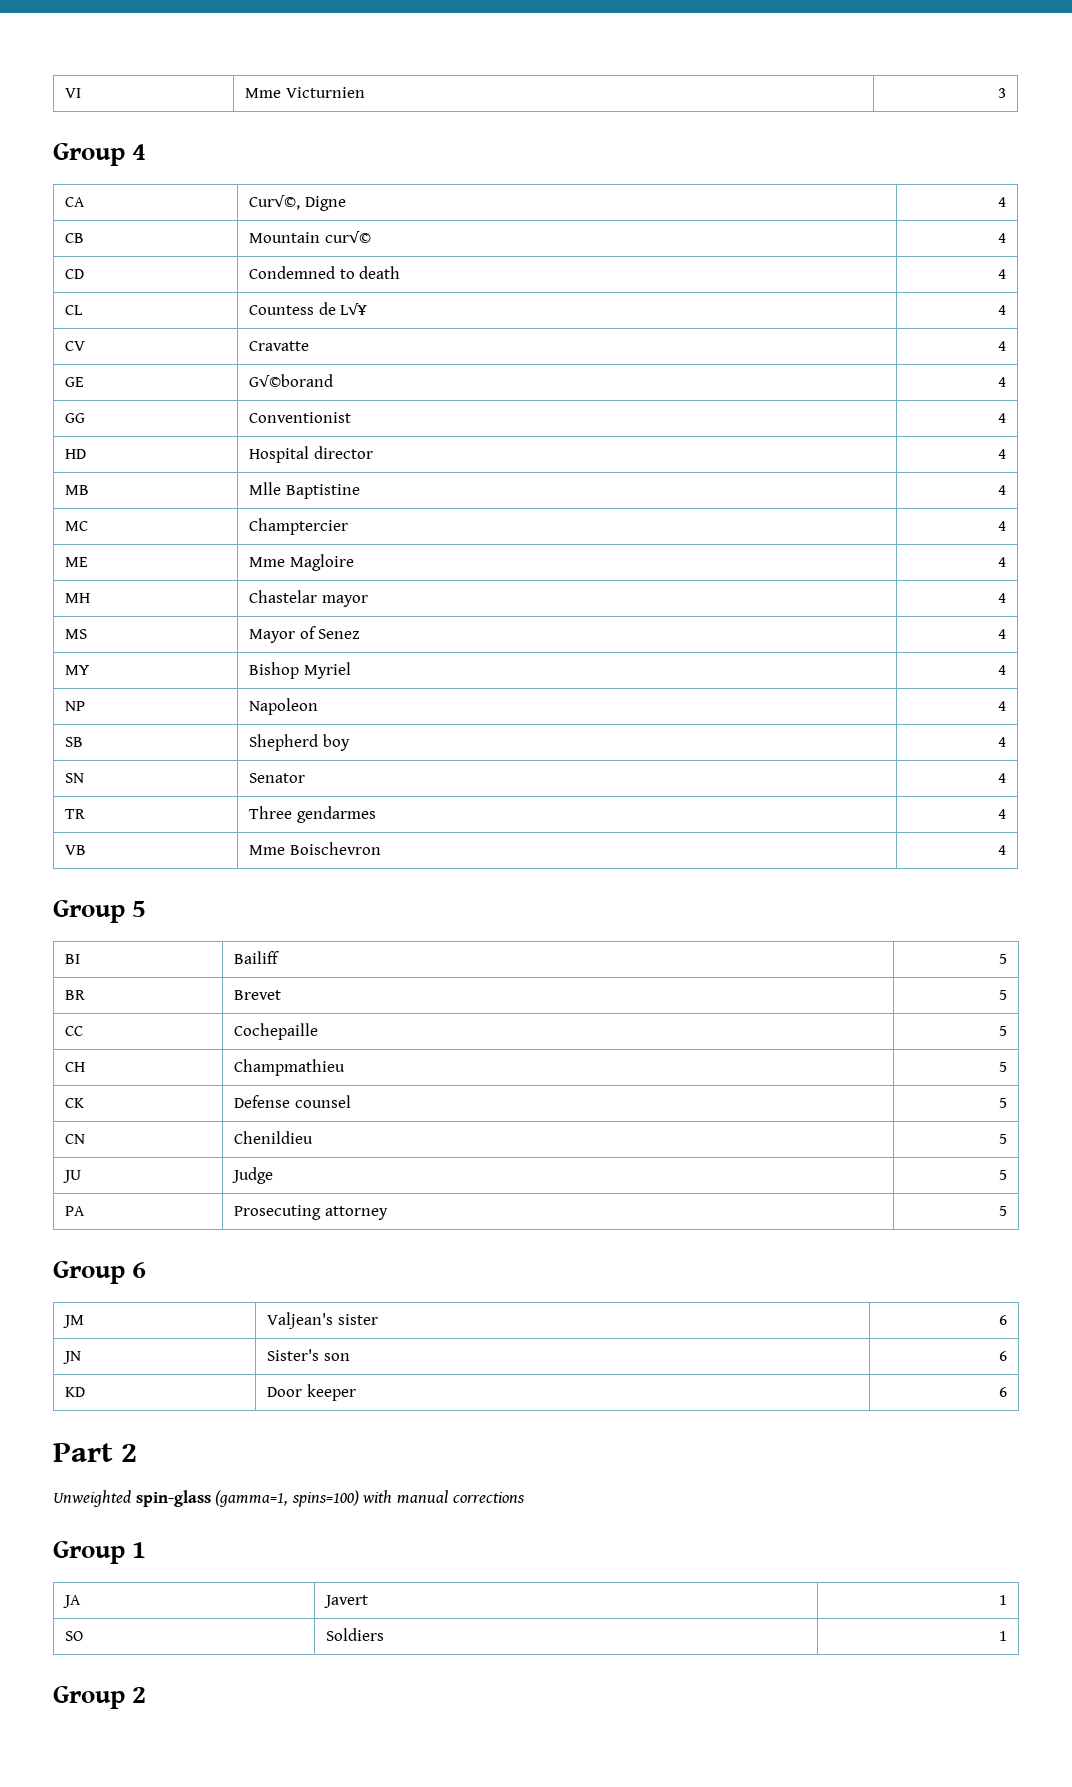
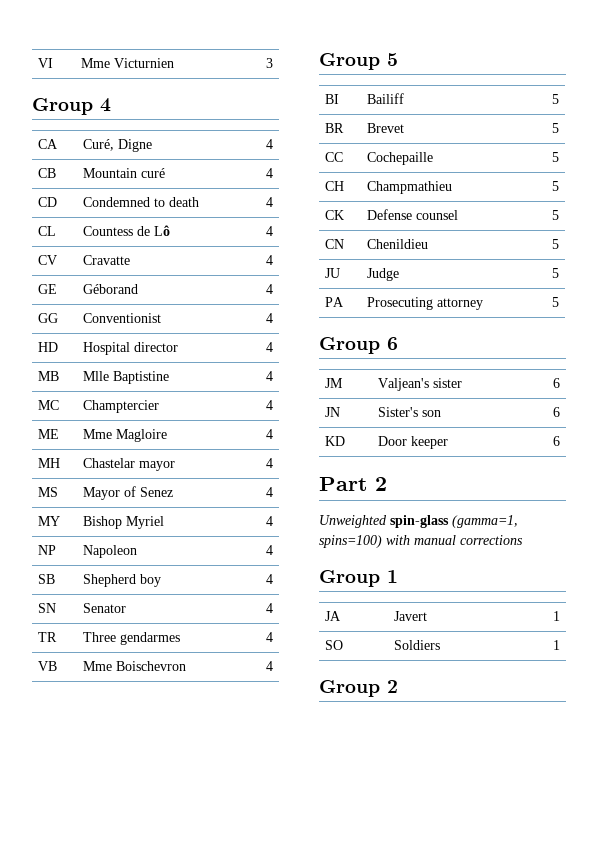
[249,195,301,210] Cur√©, -> [82,139,114,151] Curé,
[324,231,371,243] cur√© -> [140,168,165,178] curé
[340,303,368,315] L√¥ -> [153,225,170,236] Lô
[249,374,334,387] G√©borand -> [82,284,138,294] Géborand

